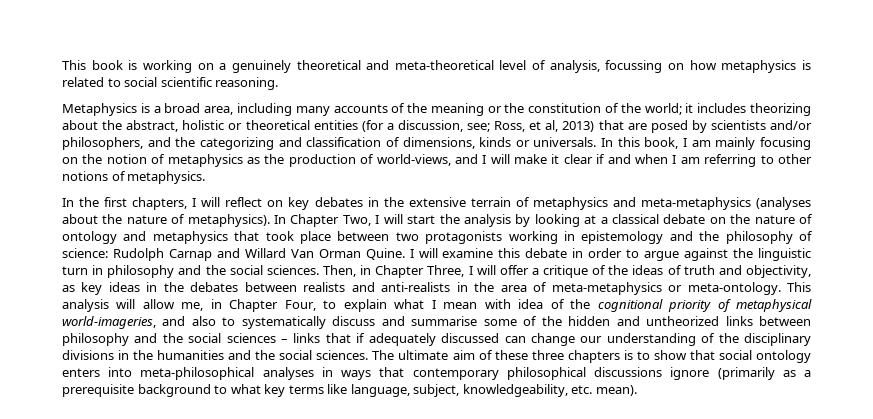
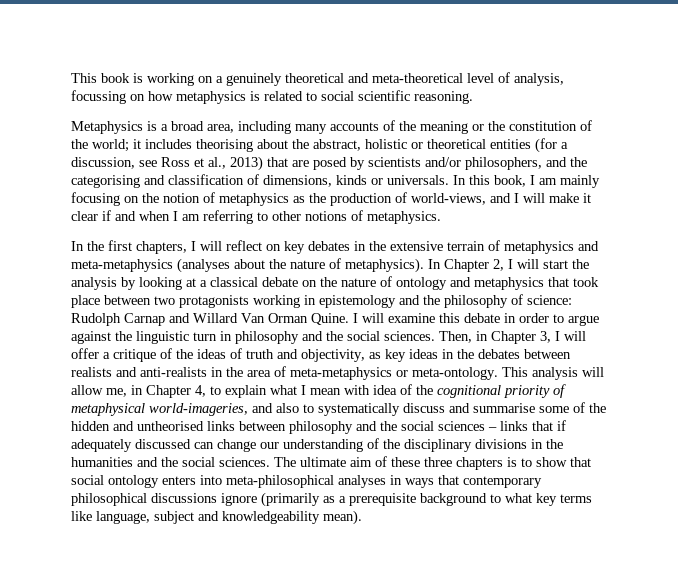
[749,103,811,116] theorizing -> [196,139,253,152] theorising
[467,120,559,132] see; Ross, et al, -> [139,157,226,169] see Ross et al.,
[199,137,274,150] categorizing -> [71,175,140,188] categorising
[342,215,371,226] Two, -> [493,259,504,271] 2,
[427,265,465,277] Three, -> [540,331,551,343] 3,
[284,300,316,311] Four, -> [195,385,206,397] 4,
[646,316,720,326] untheorized -> [137,421,204,431] untheorised
[413,384,593,397] subject, knowledgeability, etc. -> [154,511,320,524] subject and knowledgeability

